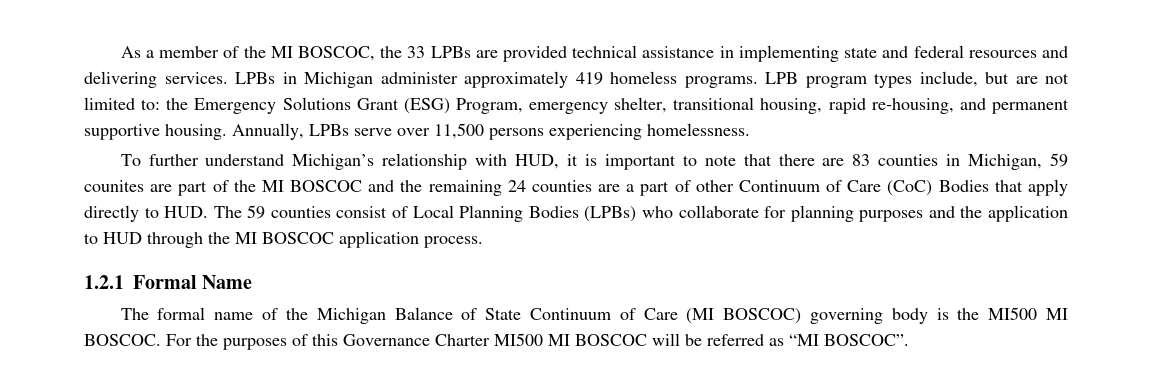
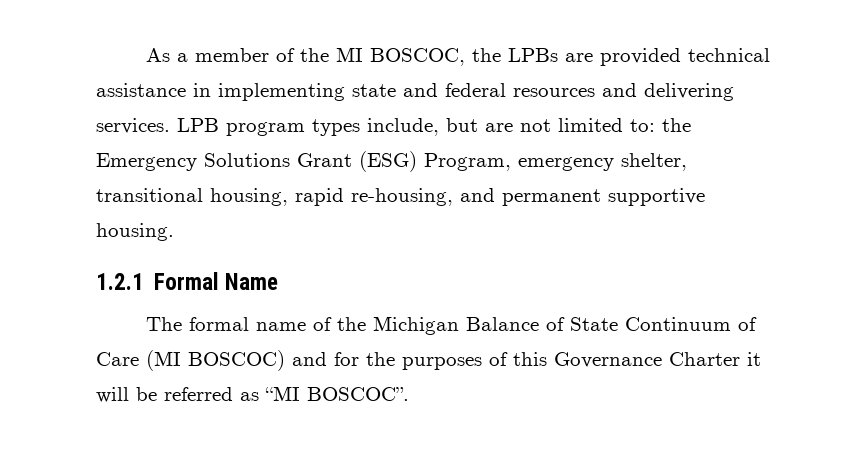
[407,46,426,58] 33 -> (502, 55) none
[235,71,758,88] LPBs in Michigan administer approximately 419 homeless programs. -> (170, 126) none
[232,123,750,140] [120,153,1068,170] [84,179,1068,196] [84,205,1068,222] [84,231,483,248] Annually, LPBs serve over 11,500 persons experiencing homelessness. // To further understand Michigan’s relationship with HUD, it is important to note that there are 83 counties in Michigan, 59 counites are part of the MI BOSCOC and the remaining 24 counties are a part of other Continuum of Care (CoC) Bodies that apply directly to HUD. The 59 counties consist of Local Planning Bodies (LPBs) who collaborate for planning purposes and the application to HUD through the MI BOSCOC application process. -> (174, 232) none
[809,307,1069,324] [84,334,192,346] governing body is the MI500 MI BOSCOC. For -> [292,352,359,366] and for
[494,333,647,346] MI500 MI BOSCOC -> [747,352,761,366] it

